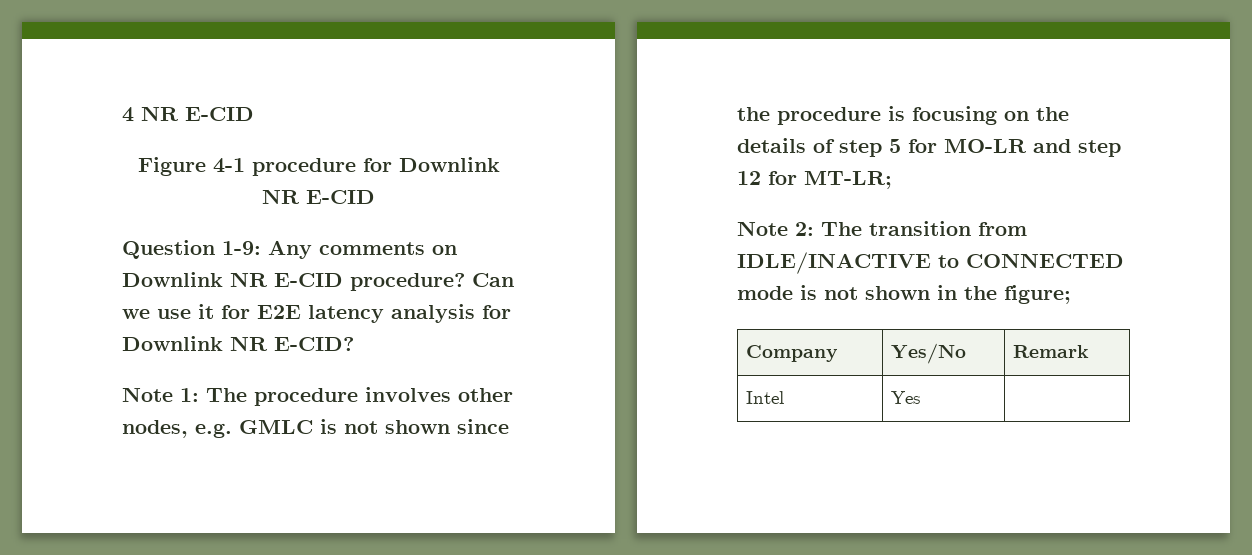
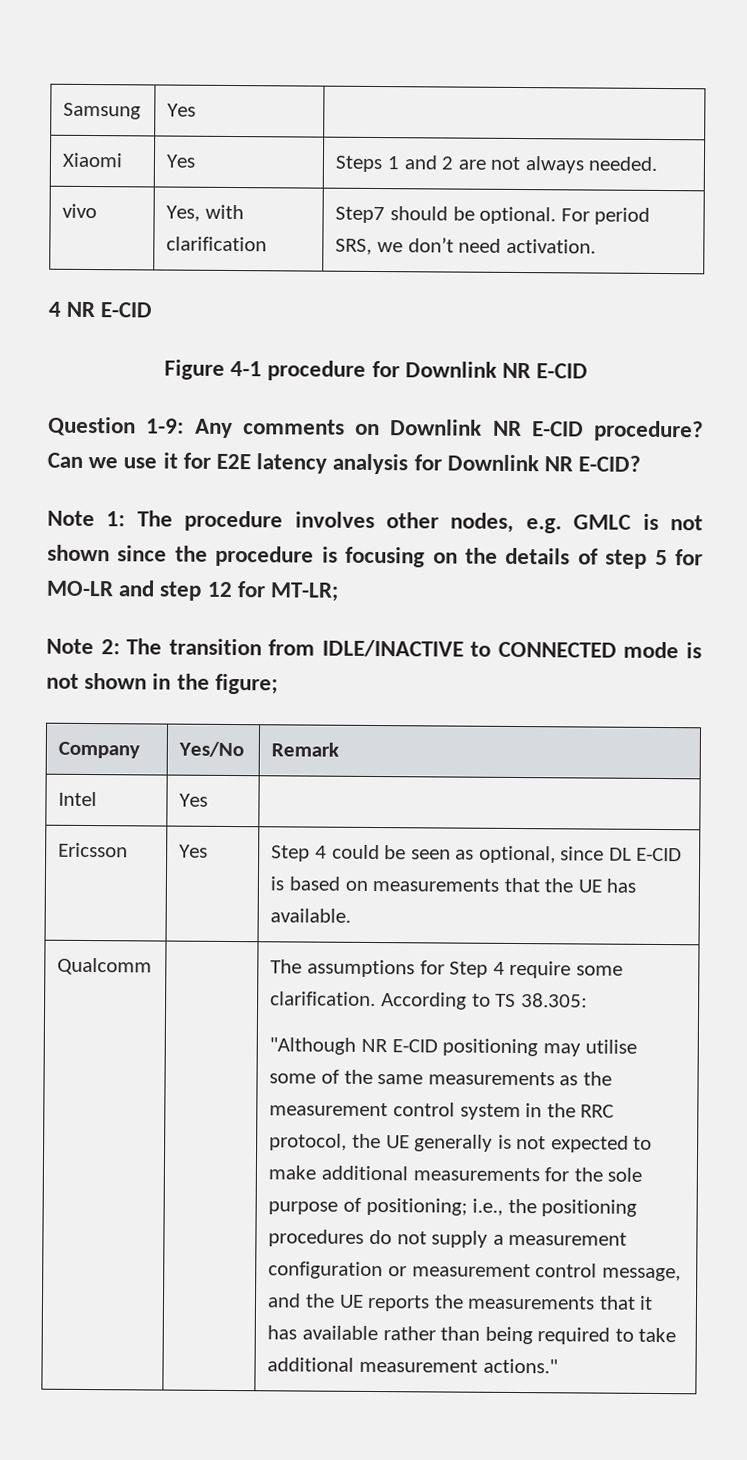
(122, 114) none -> [63,102,142,120] [167,103,197,117] [62,152,124,168] [166,154,197,168] [335,155,659,174] [62,203,98,219] [166,204,245,222] [166,236,268,252] [335,206,651,225] [335,237,596,255] Samsung | Yes | // Xiaomi | Yes | Steps 1 and 2 are not always needed. // vivo | Yes, with clarification | Step7 should be optional. For period SRS, we don’t need activation. //
(920, 397) none -> [58,842,129,858] [179,844,209,858] [271,844,683,864] [270,876,637,893] [270,908,352,923] [57,957,153,976] [270,959,623,979] [270,991,588,1010] [269,1037,638,1057] [269,1069,612,1086] [269,1102,615,1121] [269,1133,653,1153] [268,1165,643,1182] [268,1197,638,1217] [268,1229,628,1248] [268,1261,681,1282] [267,1293,654,1312] [267,1325,677,1345] [267,1357,558,1374] // Ericsson | Yes | Step 4 could be seen as optional, since DL E-CID is based on measurements that the UE has available. // Qualcomm | | The assumptions for Step 4 require some clarification. According to TS 38.305: // "Although NR E-CID positioning may utilise some of the same measurements as the measurement control system in the RRC protocol, the UE generally is not expected to make additional measurements for the sole purpose of positioning; i.e., the positioning procedures do not supply a measurement configuration or measurement control message, and the UE reports the measurements that it has available rather than being required to take additional measurement actions."

